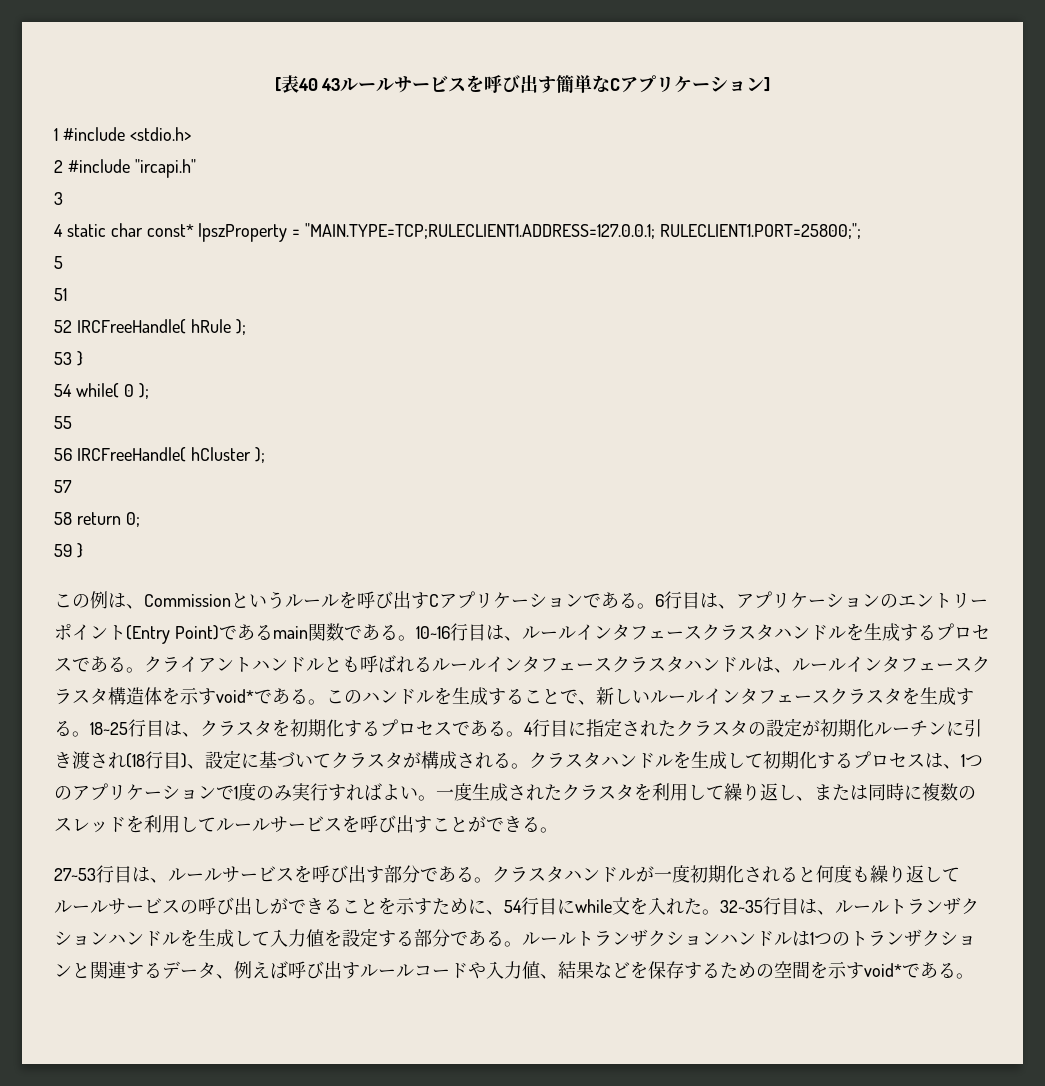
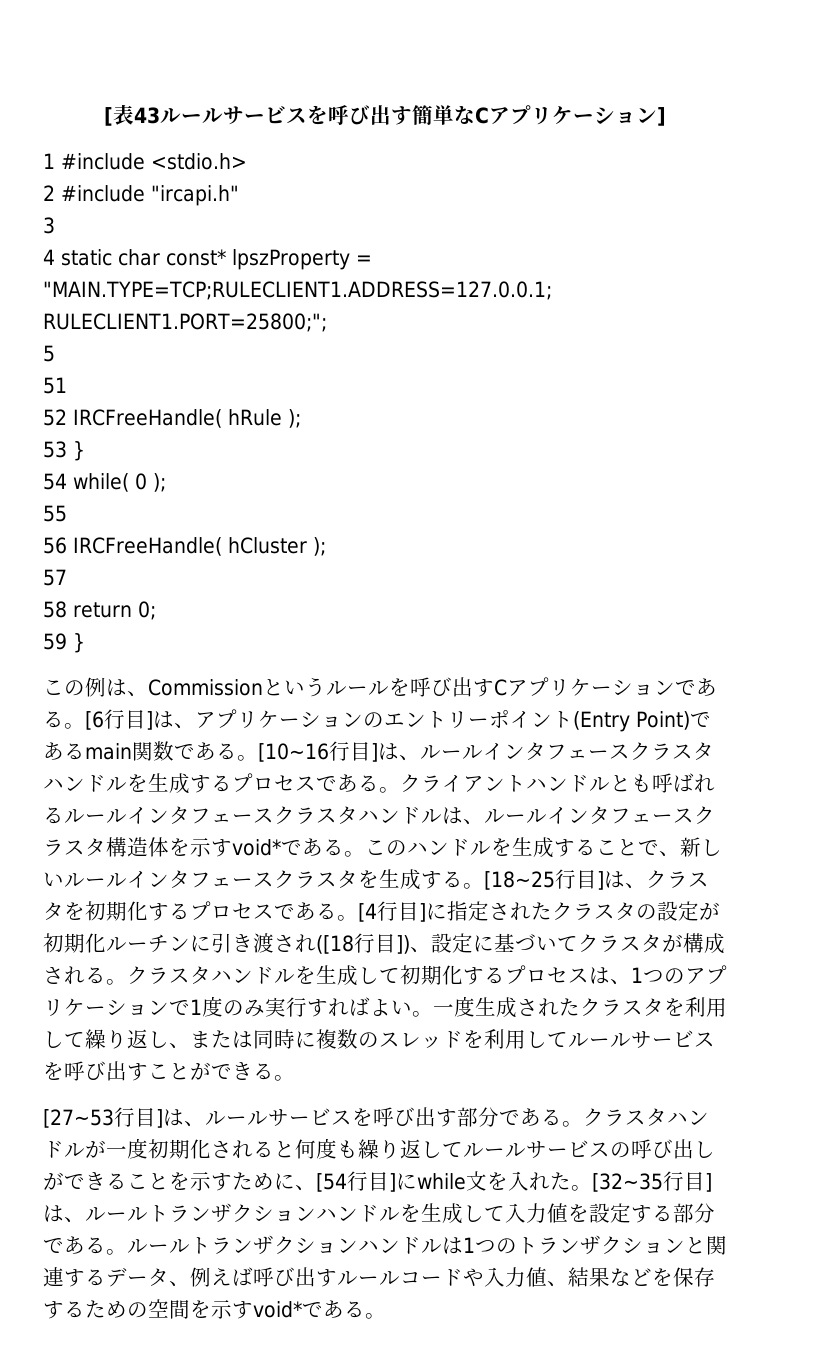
[297,78,318,91] 40 -> (134, 114) none
[655,591,700,609] 6行目 -> [85,709,153,730] [6行目]
[415,623,486,641] 10~16行目 -> [258,741,378,762] [10~16行目]
[90,719,164,737] 18~25行目 -> [484,869,604,890] [18~25行目]
[524,719,568,737] 4行目 -> [358,901,426,922] [4行目]
[126,751,187,769] (18行目) -> [316,933,410,954] ([18行目])
[54,865,132,883] 27~53行目 -> [43,1107,163,1128] [27~53行目]
[504,897,557,915] 54行目 -> [316,1171,396,1192] [54行目]
[720,897,799,915] 32~35行目 -> [592,1171,712,1192] [32~35行目]

